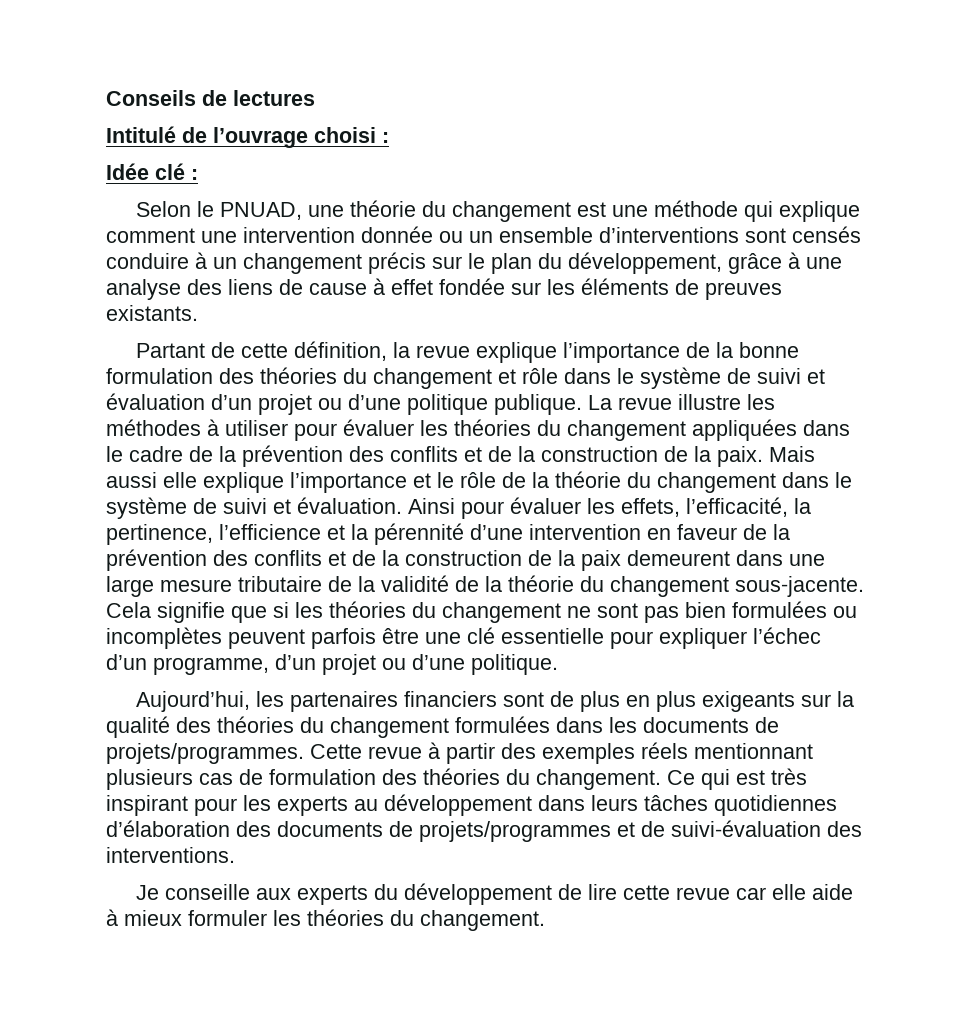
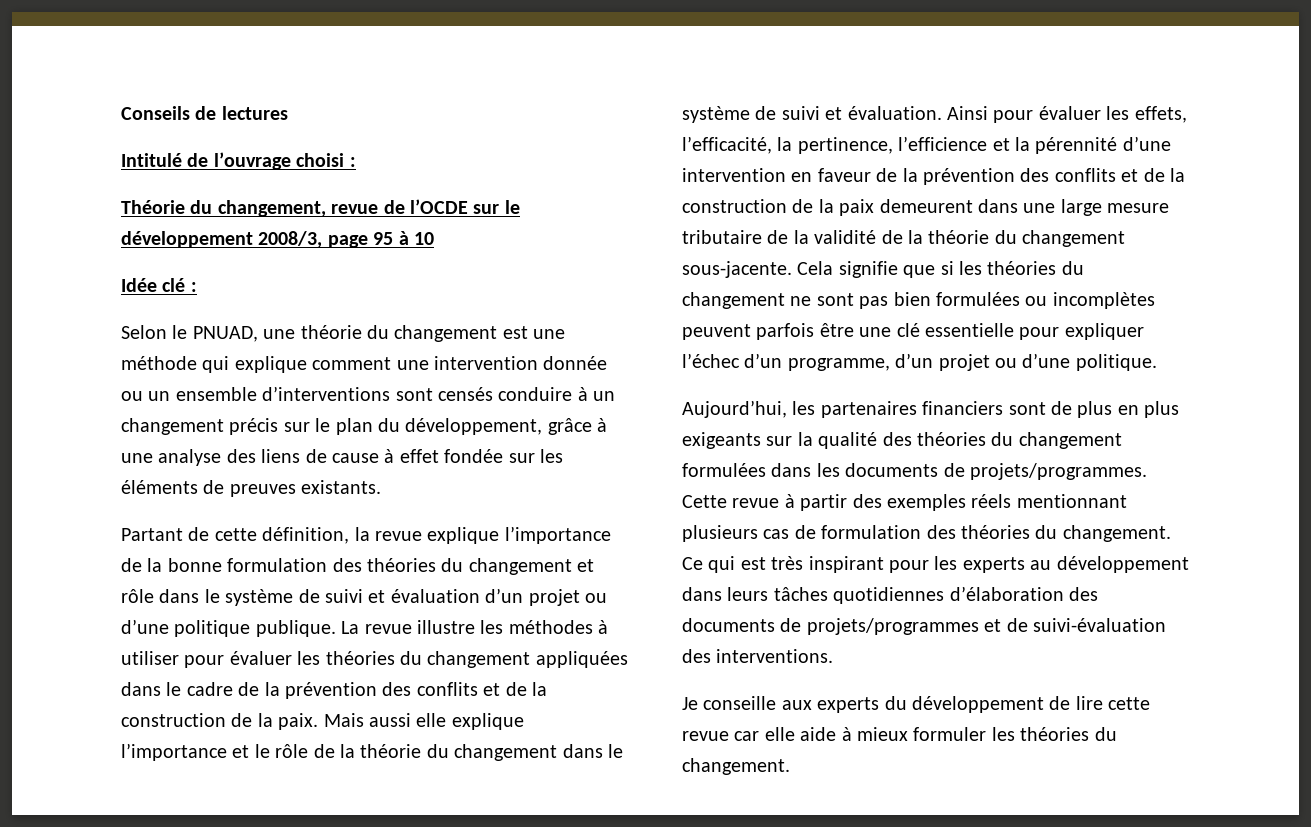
(389, 137) none -> [121,199,520,217] [121,231,434,248] // Théorie du changement, revue de l’OCDE sur le développement 2008/3, page 95 à 10

